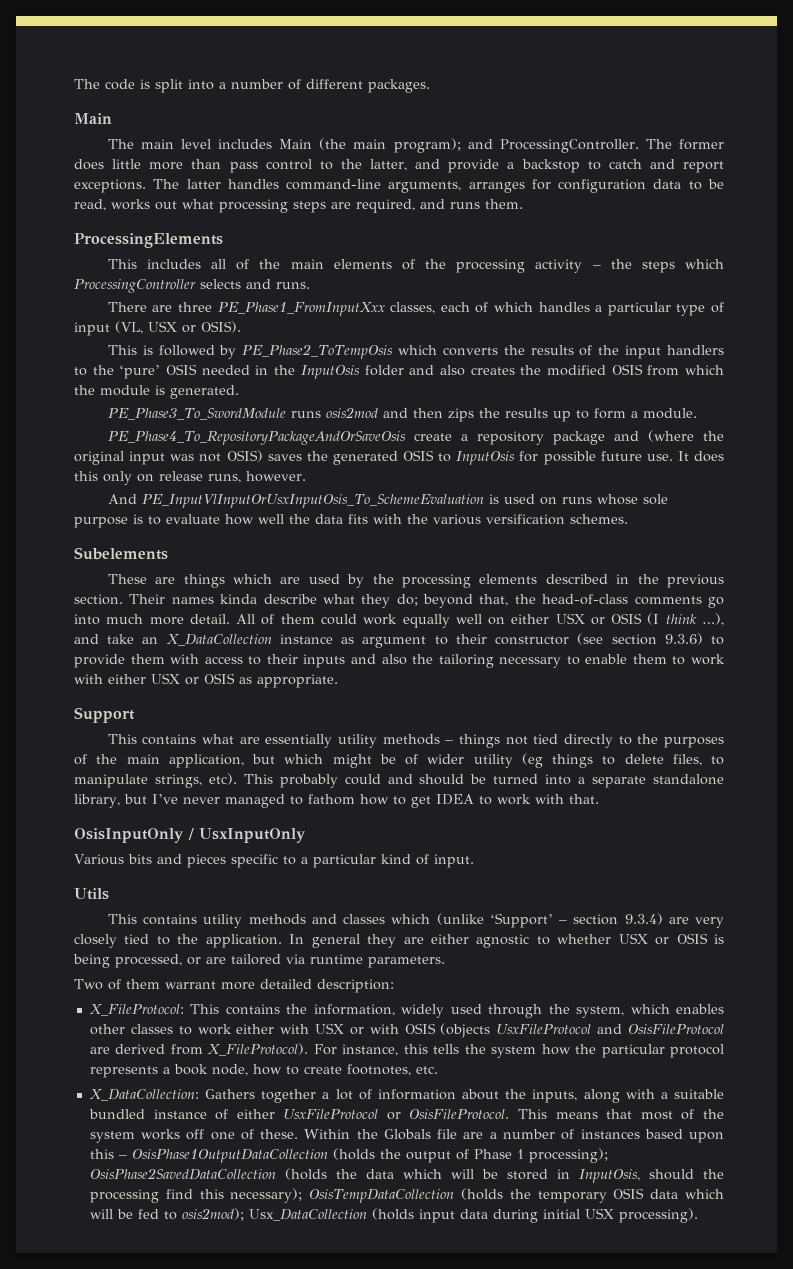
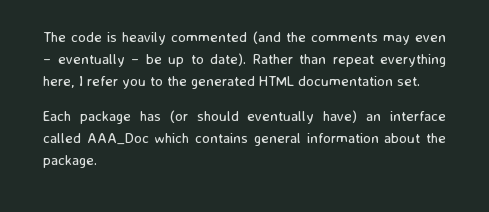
[155,79,430,93] [74,113,112,124] [107,138,724,153] [74,159,724,173] [74,179,724,193] [74,199,523,213] [74,233,223,248] [107,259,725,273] [74,279,310,293] [107,302,724,316] [74,321,241,336] [107,344,724,359] [74,364,724,379] [74,385,239,399] [107,407,697,422] [107,430,724,445] [74,450,724,465] [74,471,306,485] [107,494,668,508] [74,514,628,528] [74,547,168,560] [107,574,724,588] [74,594,724,608] [74,613,725,628] [74,633,725,648] [74,654,725,668] [74,673,338,688] [74,707,135,723] [107,734,725,748] [74,753,724,768] [74,773,724,788] [74,794,599,808] [74,828,306,843] [74,854,474,868] [74,888,109,900] [107,913,724,928] [74,933,724,948] [73,954,445,968] [74,979,394,993] [88,1004,724,1018] [89,1023,725,1038] [89,1043,724,1058] [89,1064,438,1078] [88,1089,724,1103] [88,1109,724,1120] [89,1129,724,1143] [89,1148,608,1163] [89,1168,724,1183] [89,1188,725,1203] [89,1208,698,1223] split into a number of different packages. // Main // The main level includes Main (the main program); and ProcessingController. The former does little more than pass control to the latter, and provide a backstop to catch and report exceptions. The latter handles command-line arguments, arranges for configuration data to be read, works out what processing steps are required, and runs them. // ProcessingElements // This includes all of the main elements of the processing activity – the steps which ProcessingController selects and runs. // There are three PE_Phase1_FromInputXxx classes, each of which handles a particular type of input (VL, USX or OSIS). // This is followed by PE_Phase2_ToTempOsis which converts the results of the input handlers to the ‘pure’ OSIS needed in the InputOsis folder and also creates the modified OSIS from which the module is generated. // PE_Phase3_To_SwordModule runs osis2mod and then zips the results up to form a module. // PE_Phase4_To_RepositoryPackageAndOrSaveOsis create a repository package and (where the original input was not OSIS) saves the generated OSIS to InputOsis for possible future use. It does this only on release runs, however. // And PE_InputVlInputOrUsxInputOsis_To_SchemeEvaluation is used on runs whose sole purpose is to evaluate how well the data fits with the various versification schemes. // Subelements // These are things which are used by the processing elements described in the previous section. Their names kinda describe what they do; beyond that, the head-of-class comments go into much more detail. All of them could work equally well on either USX or OSIS (I think …), and take an X_DataCollection instance as argument to their constructor (see section 9.3.6) to provide them with access to their inputs and also the tailoring necessary to enable them to work with either USX or OSIS as appropriate. // Support // This contains what are essentially utility methods – things not tied directly to the purposes of the main application, but which might be of wider utility (eg things to delete files, to manipulate strings, etc). This probably could and should be turned into a separate standalone library, but I’ve never managed to fathom how to get IDEA to work with that. // OsisInputOnly / UsxInputOnly // Various bits and pieces specific to a particular kind of input. // Utils // This contains utility methods and classes which (unlike ‘Support’ – section 9.3.4) are very closely tied to the application. In general they are either agnostic to whether USX or OSIS is being processed, or are tailored via runtime parameters. // Two of them warrant more detailed description: // X_FileProtocol: This contains the information, widely used through the system, which enables other classes to work either with USX or with OSIS (objects UsxFileProtocol and OsisFileProtocol are derived from X_FileProtocol). For instance, this tells the system how the particular protocol represents a book node, how to create footnotes, etc. // X_DataCollection: Gathers together a lot of information about the inputs, along with a suitable bundled instance of either UsxFileProtocol or OsisFileProtocol. This means that most of the system works off one of these. Within the Globals file are a number of instances based upon this – OsisPhase1OutputDataCollection (holds the output of Phase 1 processing); OsisPhase2SavedDataCollection (holds the data which will be stored in InputOsis, should the processing find this necessary); OsisTempDataCollection (holds the temporary OSIS data which will be fed to osis2mod); Usx_DataCollection (holds input data during initial USX processing). -> [122,31,446,45] [43,53,446,67] [43,76,420,89] [43,110,446,124] [43,133,447,146] [43,155,97,168] heavily commented (and the comments may even – eventually – be up to date). Rather than repeat everything here, I refer you to the generated HTML documentation set. // Each package has (or should eventually have) an interface called AAA_Doc which contains general information about the package.

